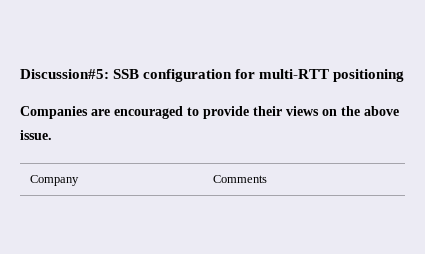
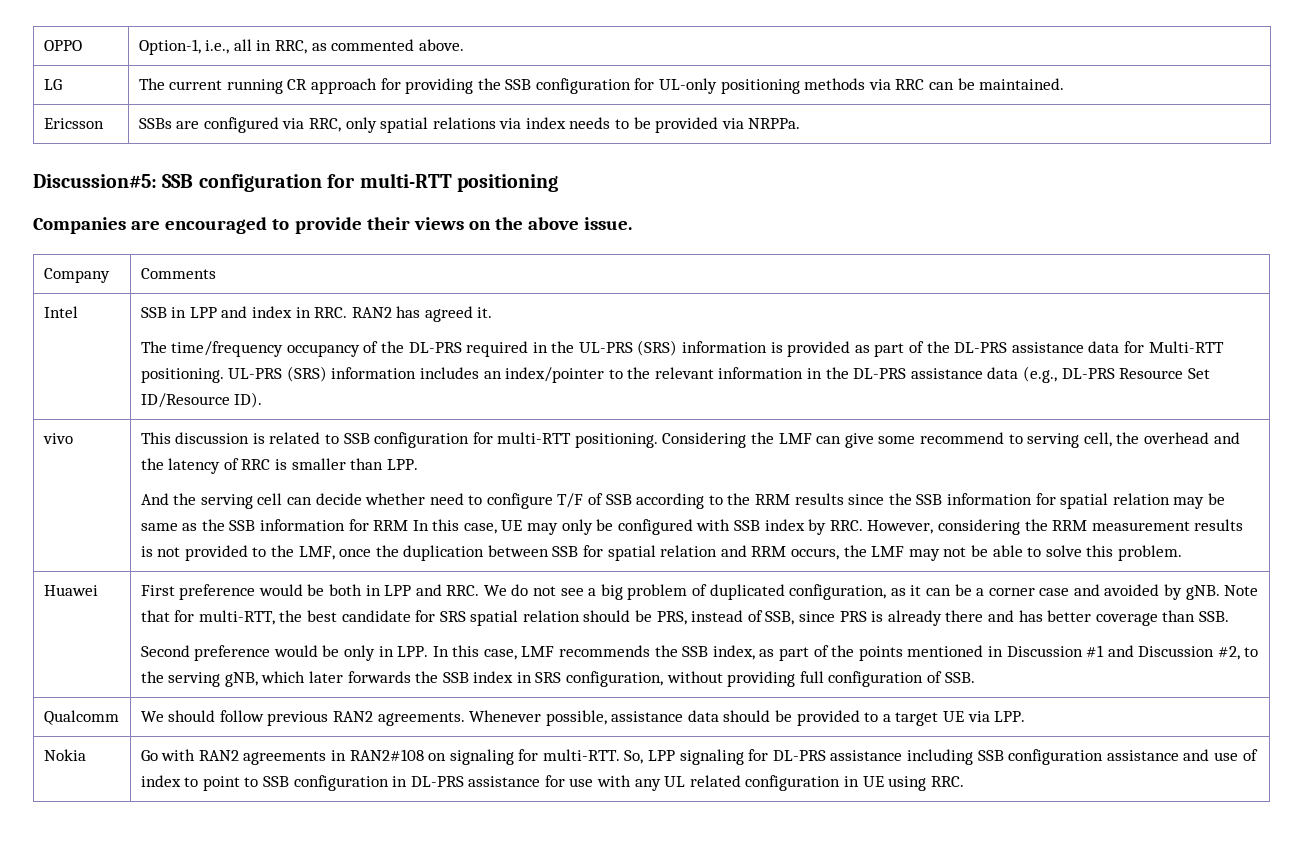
(20, 74) none -> [43,40,82,51] [138,39,464,55] [43,79,62,90] [138,78,1065,94] [43,118,104,129] [138,117,801,133] OPPO | Option-1, i.e., all in RRC, as commented above. // LG | The current running CR approach for providing the SSB configuration for UL-only positioning methods via RRC can be maintained. // Ericsson | SSBs are configured via RRC, only spatial relations via index needs to be provided via NRPPa. //
(267, 179) none -> [43,306,78,318] [140,306,493,322] [140,340,1224,357] [140,366,1210,383] [140,392,263,408] [42,433,73,444] [140,432,1240,448] [140,458,418,474] [140,493,1225,509] [140,519,1244,535] [140,545,1182,561] [43,585,98,596] [140,584,1259,600] [140,610,1229,626] [140,645,1259,661] [140,671,975,687] [43,710,119,725] [140,710,1026,726] [43,749,86,761] [140,749,1258,765] [140,775,964,791] // Intel | SSB in LPP and index in RRC. RAN2 has agreed it. // The time/frequency occupancy of the DL-PRS required in the UL-PRS (SRS) information is provided as part of the DL-PRS assistance data for Multi-RTT positioning. UL-PRS (SRS) information includes an index/pointer to the relevant information in the DL-PRS assistance data (e.g., DL-PRS Resource Set ID/Resource ID). // vivo | This discussion is related to SSB configuration for multi-RTT positioning. Considering the LMF can give some recommend to serving cell, the overhead and the latency of RRC is smaller than LPP. // And the serving cell can decide whether need to configure T/F of SSB according to the RRM results since the SSB information for spatial relation may be same as the SSB information for RRM In this case, UE may only be configured with SSB index by RRC. However, considering the RRM measurement results is not provided to the LMF, once the duplication between SSB for spatial relation and RRM occurs, the LMF may not be able to solve this problem. // Huawei | First preference would be both in LPP and RRC. We do not see a big problem of duplicated configuration, as it can be a corner case and avoided by gNB. Note that for multi-RTT, the best candidate for SRS spatial relation should be PRS, instead of SSB, since PRS is already there and has better coverage than SSB. // Second preference would be only in LPP. In this case, LMF recommends the SSB index, as part of the points mentioned in Discussion #1 and Discussion #2, to the serving gNB, which later forwards the SSB index in SRS configuration, without providing full configuration of SSB. // Qualcomm | We should follow previous RAN2 agreements. Whenever possible, assistance data should be provided to a target UE via LPP. // Nokia | Go with RAN2 agreements in RAN2#108 on signaling for multi-RTT. So, LPP signaling for DL-PRS assistance including SSB configuration assistance and use of index to point to SSB configuration in DL-PRS assistance for use with any UL related configuration in UE using RRC.

